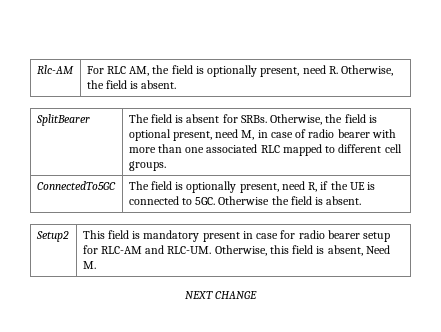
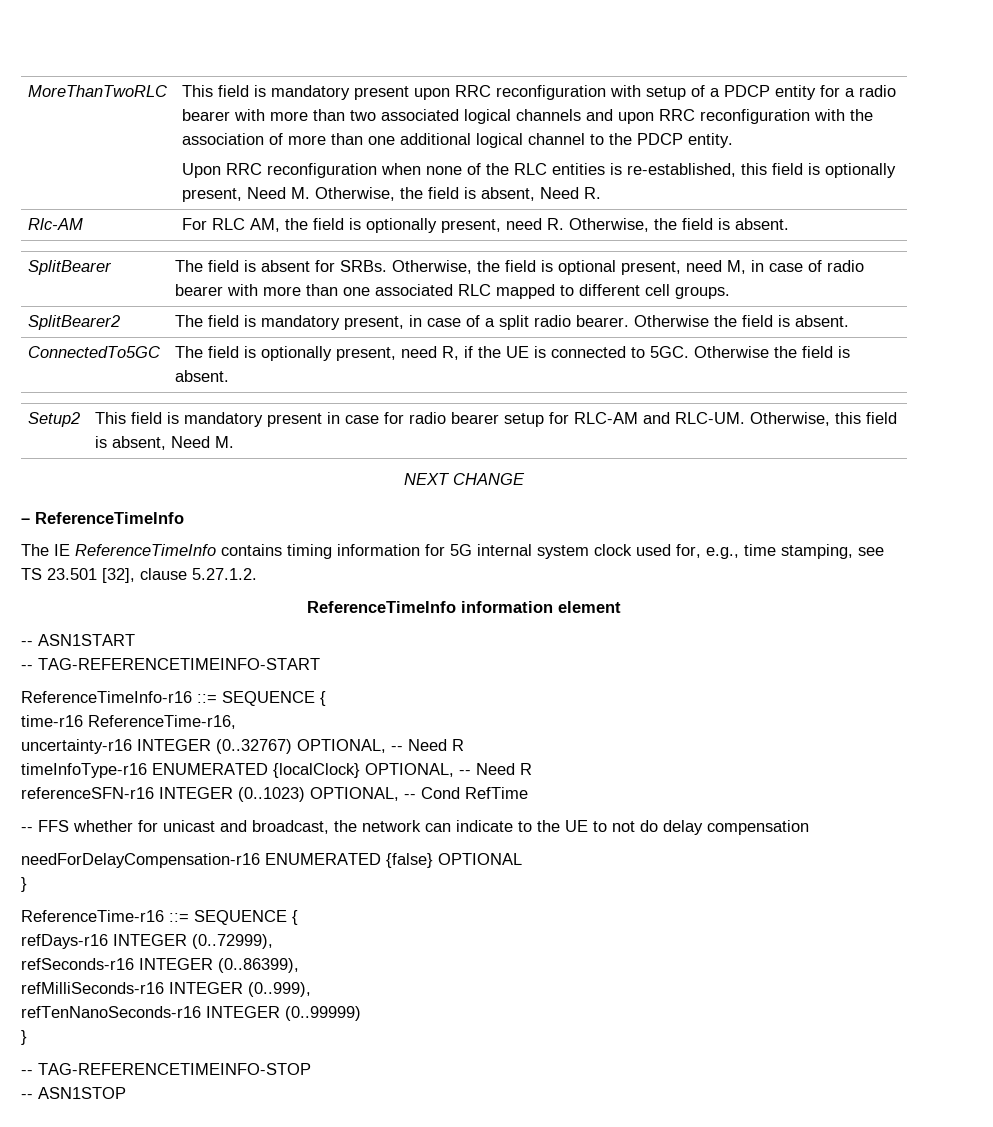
(36, 69) none -> [28,85,168,97] [182,85,897,100] [182,109,874,124] [182,133,734,148] [182,163,897,178] [182,187,602,202] MoreThanTwoRLC | This field is mandatory present upon RRC reconfiguration with setup of a PDCP entity for a radio bearer with more than two associated logical channels and upon RRC reconfiguration with the association of more than one additional logical channel to the PDCP entity. // Upon RRC reconfiguration when none of the RLC entities is re-established, this field is optionally present, Need M. Otherwise, the field is absent, Need R. //
(166, 166) none -> [28,315,121,330] [175,315,850,330] // SplitBearer2 | The field is mandatory present, in case of a split radio bearer. Otherwise the field is absent.
(258, 295) none -> [21,512,184,524] [21,544,884,559] [21,568,257,583] [307,601,621,613] [21,634,135,646] [21,658,320,670] [21,691,326,706] [21,715,236,729] [21,739,464,754] [21,763,532,778] [21,787,528,802] [21,820,809,835] [21,853,522,868] [21,877,27,892] [21,910,298,925] [21,934,273,949] [21,958,299,973] [21,982,311,997] [21,1006,361,1021] [21,1030,27,1045] [21,1063,311,1075] [21,1087,126,1099] // – ReferenceTimeInfo // The IE ReferenceTimeInfo contains timing information for 5G internal system clock used for, e.g., time stamping, see TS 23.501 [32], clause 5.27.1.2. // ReferenceTimeInfo information element // -- ASN1START // -- TAG-REFERENCETIMEINFO-START // ReferenceTimeInfo-r16 ::= SEQUENCE { // time-r16 ReferenceTime-r16, // uncertainty-r16 INTEGER (0..32767) OPTIONAL, -- Need R // timeInfoType-r16 ENUMERATED {localClock} OPTIONAL, -- Need R // referenceSFN-r16 INTEGER (0..1023) OPTIONAL, -- Cond RefTime // -- FFS whether for unicast and broadcast, the network can indicate to the UE to not do delay compensation // needForDelayCompensation-r16 ENUMERATED {false} OPTIONAL // } // ReferenceTime-r16 ::= SEQUENCE { // refDays-r16 INTEGER (0..72999), // refSeconds-r16 INTEGER (0..86399), // refMilliSeconds-r16 INTEGER (0..999), // refTenNanoSeconds-r16 INTEGER (0..99999) // } // -- TAG-REFERENCETIMEINFO-STOP // -- ASN1STOP

